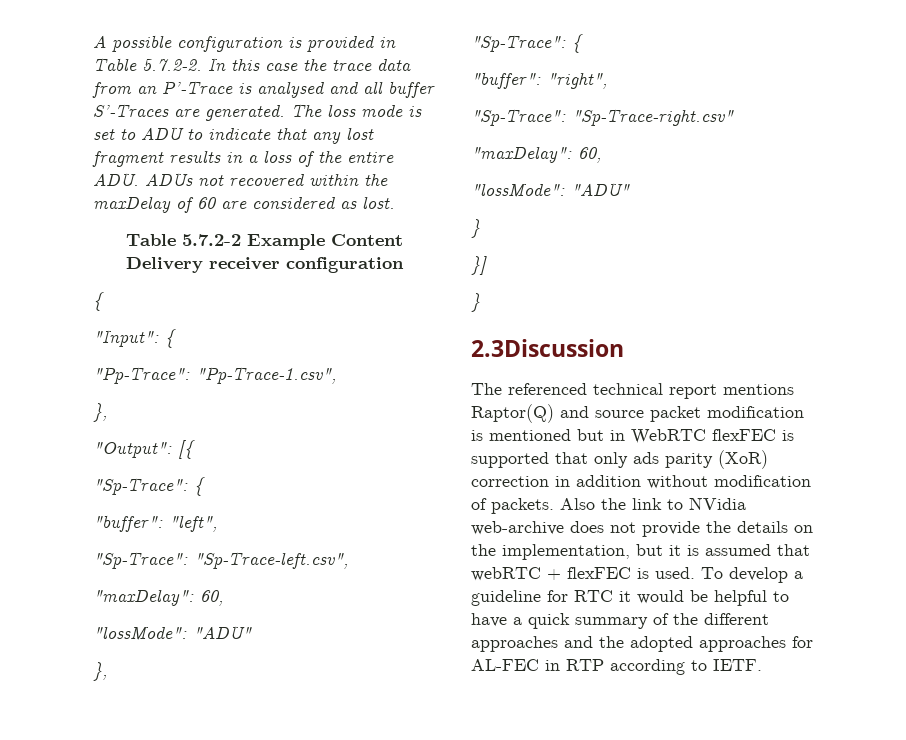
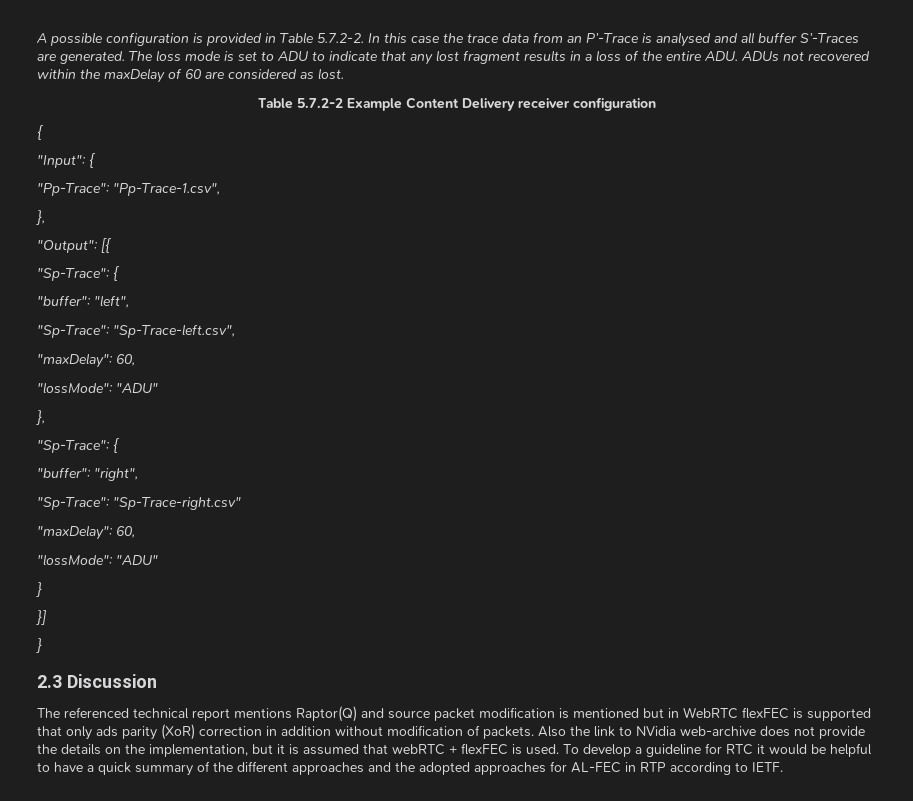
[471,339,624,357] 2.3Discussion -> [37,674,157,688] 2.3 Discussion

